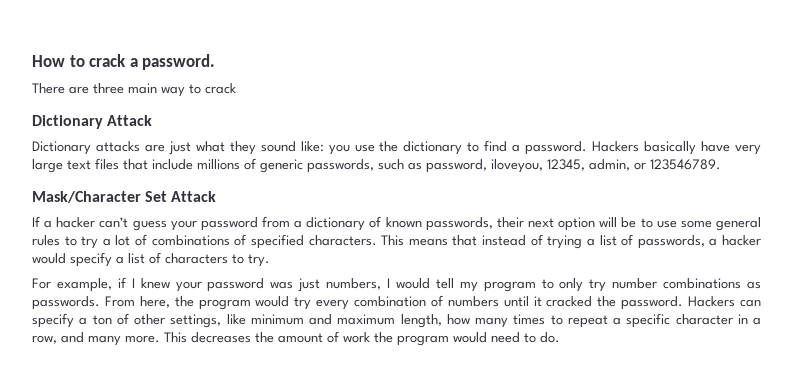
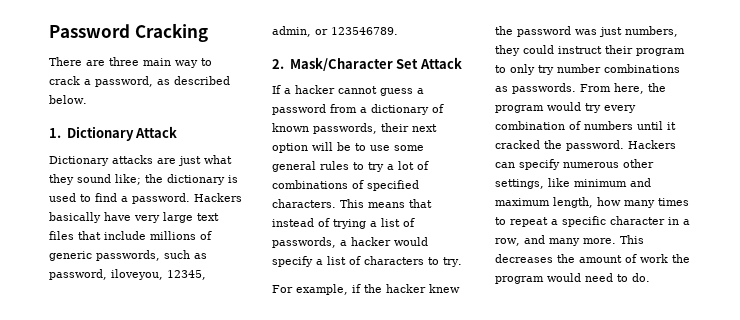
[32,54,216,70] How to crack a password. -> [49,23,208,42] Password Cracking
(236, 88) // -> [84,76,230,87] [49,95,87,104] [49,128,61,138] a password, as described below. // 1.
[300,141,463,155] like: you use the dictionary -> [115,174,238,185] [49,193,76,202] like; the dictionary is used
(721, 164) none -> [272,59,284,69] 2.
[99,217,197,231] can’t guess your -> [338,86,424,96] cannot guess a
[131,278,478,292] I knew your password was just numbers, I would tell my -> [364,284,460,293] [495,26,678,37] [495,45,633,56] the hacker knew the password was just numbers, they could instruct their
[79,313,129,325] a ton of -> [563,162,619,168] numerous

